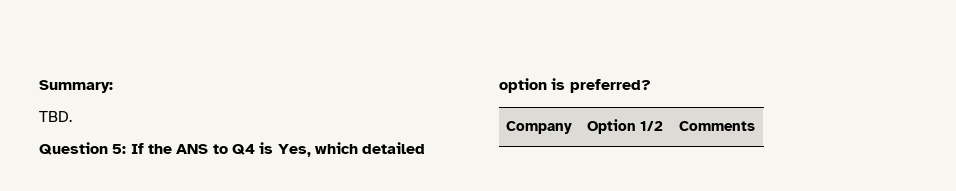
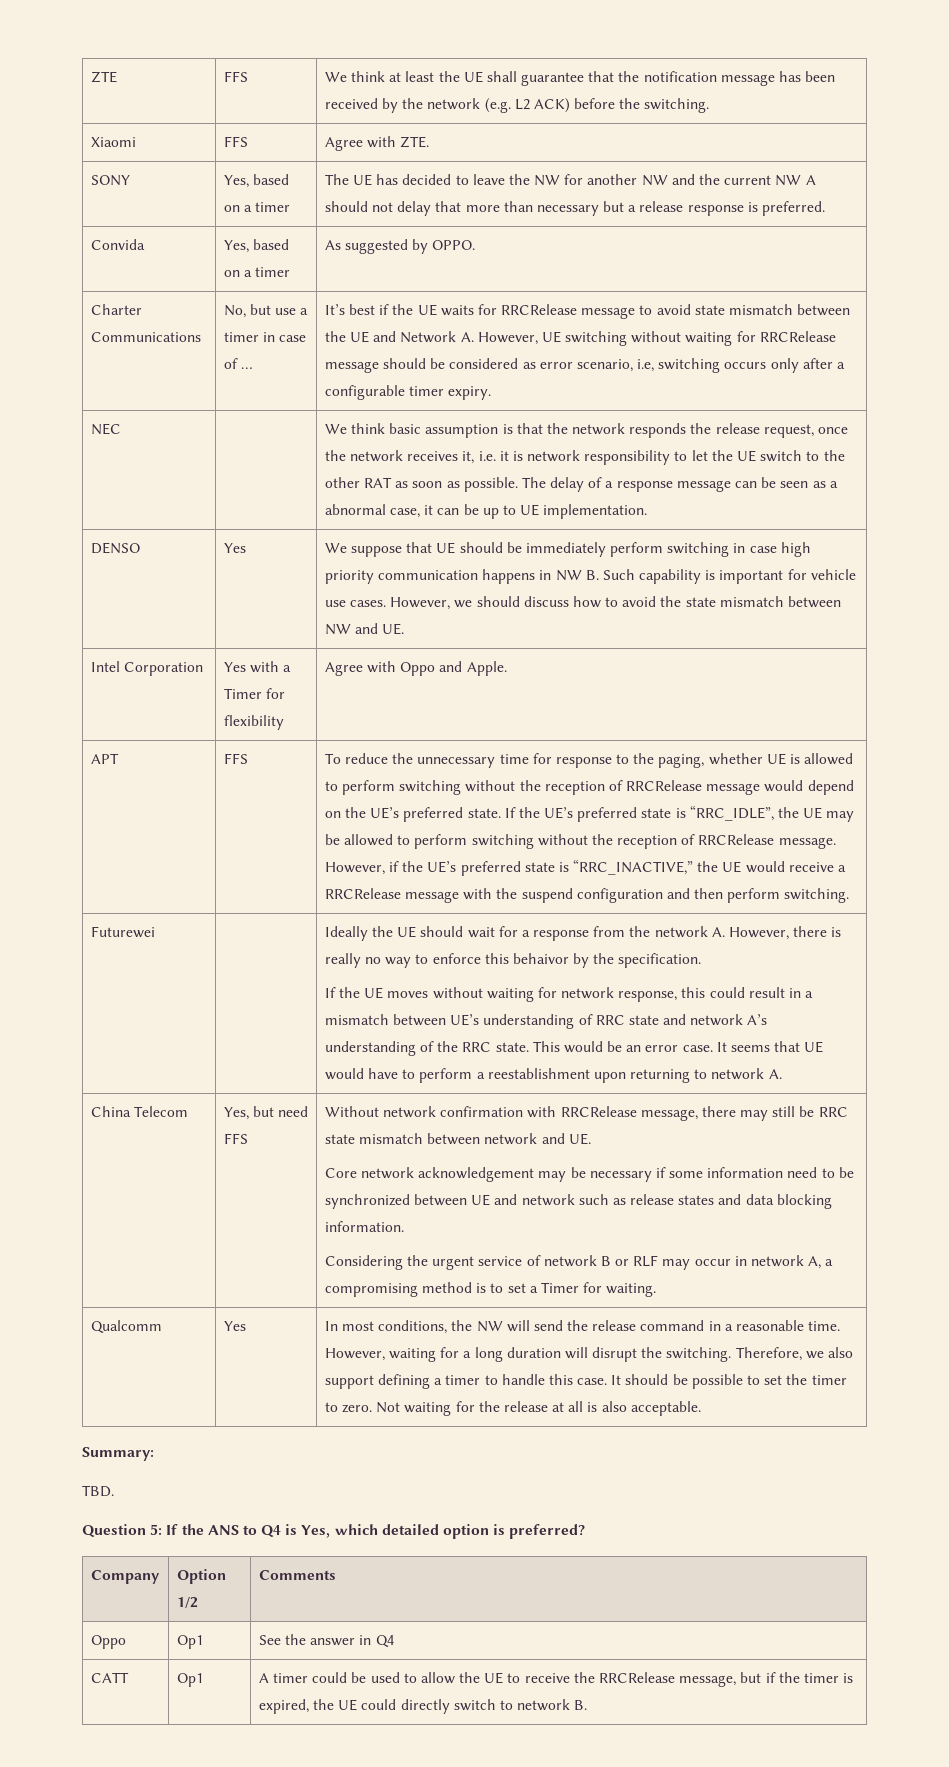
(39, 86) none -> [90,71,117,83] [223,71,248,82] [324,71,836,86] [324,98,710,113] [90,137,136,147] [223,136,248,147] [324,136,430,151] [90,175,130,186] [223,174,289,188] [223,202,291,212] [324,174,816,186] [324,201,826,216] [90,239,145,250] [223,239,289,253] [223,267,291,277] [324,239,476,254] [90,304,142,315] [90,332,201,342] [223,304,309,318] [223,332,307,342] [223,358,253,369] [324,304,851,319] [324,331,836,346] [324,358,846,373] [324,385,492,400] [90,423,121,435] [324,423,849,438] [324,450,845,465] [324,477,838,492] [324,504,648,519] [90,542,140,554] [223,543,246,553] [324,542,811,557] [324,569,856,584] [324,596,842,610] [324,623,405,635] [90,661,203,676] [223,661,292,673] [223,688,285,699] [223,715,284,730] [324,661,507,676] [90,753,119,764] [223,753,248,764] [324,753,854,768] [324,780,854,795] [324,805,855,822] [324,834,836,849] [324,859,847,876] [324,888,850,903] [90,926,155,938] [324,926,842,941] [324,953,702,968] [324,987,814,1002] [324,1014,768,1029] [324,1041,824,1056] [324,1068,782,1083] [90,1106,188,1117] [223,1106,309,1120] [223,1133,248,1144] [324,1106,848,1121] [324,1133,591,1145] [324,1167,854,1182] [324,1194,832,1209] [324,1221,404,1232] [324,1255,834,1270] [324,1282,657,1297] [90,1320,162,1334] [223,1321,246,1331] [324,1320,841,1334] [324,1347,854,1362] [324,1374,847,1389] [324,1401,701,1416] ZTE | FFS | We think at least the UE shall guarantee that the notification message has been received by the network (e.g. L2 ACK) before the switching. // Xiaomi | FFS | Agree with ZTE. // SONY | Yes, based on a timer | The UE has decided to leave the NW for another NW and the current NW A should not delay that more than necessary but a release response is preferred. // Convida | Yes, based on a timer | As suggested by OPPO. // Charter Communications | No, but use a timer in case of … | It’s best if the UE waits for RRCRelease message to avoid state mismatch between the UE and Network A. However, UE switching without waiting for RRCRelease message should be considered as error scenario, i.e, switching occurs only after a configurable timer expiry. // NEC | | We think basic assumption is that the network responds the release request, once the network receives it, i.e. it is network responsibility to let the UE switch to the other RAT as soon as possible. The delay of a response message can be seen as a abnormal case, it can be up to UE implementation. // DENSO | Yes | We suppose that UE should be immediately perform switching in case high priority communication happens in NW B. Such capability is important for vehicle use cases. However, we should discuss how to avoid the state mismatch between NW and UE. // Intel Corporation | Yes with a Timer for flexibility | Agree with Oppo and Apple. // APT | FFS | To reduce the unnecessary time for response to the paging, whether UE is allowed to perform switching without the reception of RRCRelease message would depend on the UE’s preferred state. If the UE’s preferred state is “RRC_IDLE”, the UE may be allowed to perform switching without the reception of RRCRelease message. However, if the UE’s preferred state is “RRC_INACTIVE,” the UE would receive a RRCRelease message with the suspend configuration and then perform switching. // Futurewei | | Ideally the UE should wait for a response from the network A. However, there is really no way to enforce this behaivor by the specification. // If the UE moves without waiting for network response, this could result in a mismatch between UE’s understanding of RRC state and network A’s understanding of the RRC state. This would be an error case. It seems that UE would have to perform a reestablishment upon returning to network A. // China Telecom | Yes, but need FFS | Without network confirmation with RRCRelease message, there may still be RRC state mismatch between network and UE. // Core network acknowledgement may be necessary if some information need to be synchronized between UE and network such as release states and data blocking information. // Considering the urgent service of network B or RLF may occur in network A, a compromising method is to set a Timer for waiting. // Qualcomm | Yes | In most conditions, the NW will send the release command in a reasonable time. However, waiting for a long duration will disrupt the switching. Therefore, we also support defining a timer to handle this case. It should be possible to set the timer to zero. Not waiting for the release at all is also acceptable. //
(756, 126) none -> [90,1635,126,1649] [176,1635,203,1649] [258,1634,394,1648] [90,1672,129,1683] [176,1673,203,1687] [258,1672,854,1687] [258,1699,588,1714] // Oppo | Op1 | See the answer in Q4 // CATT | Op1 | A timer could be used to allow the UE to receive the RRCRelease message, but if the timer is expired, the UE could directly switch to network B.

